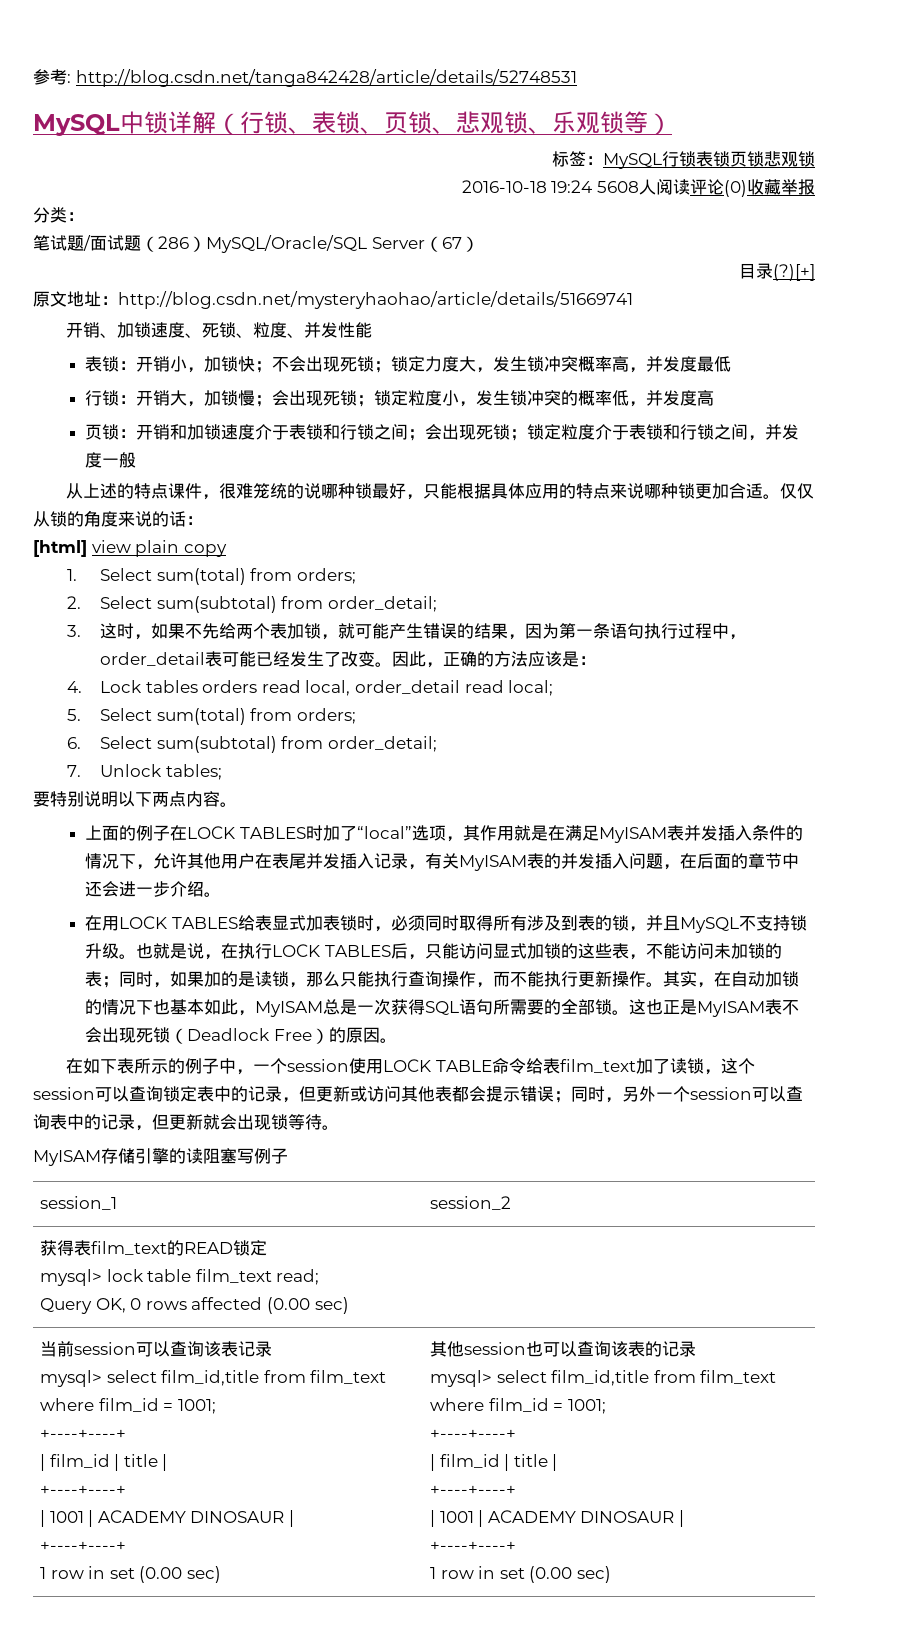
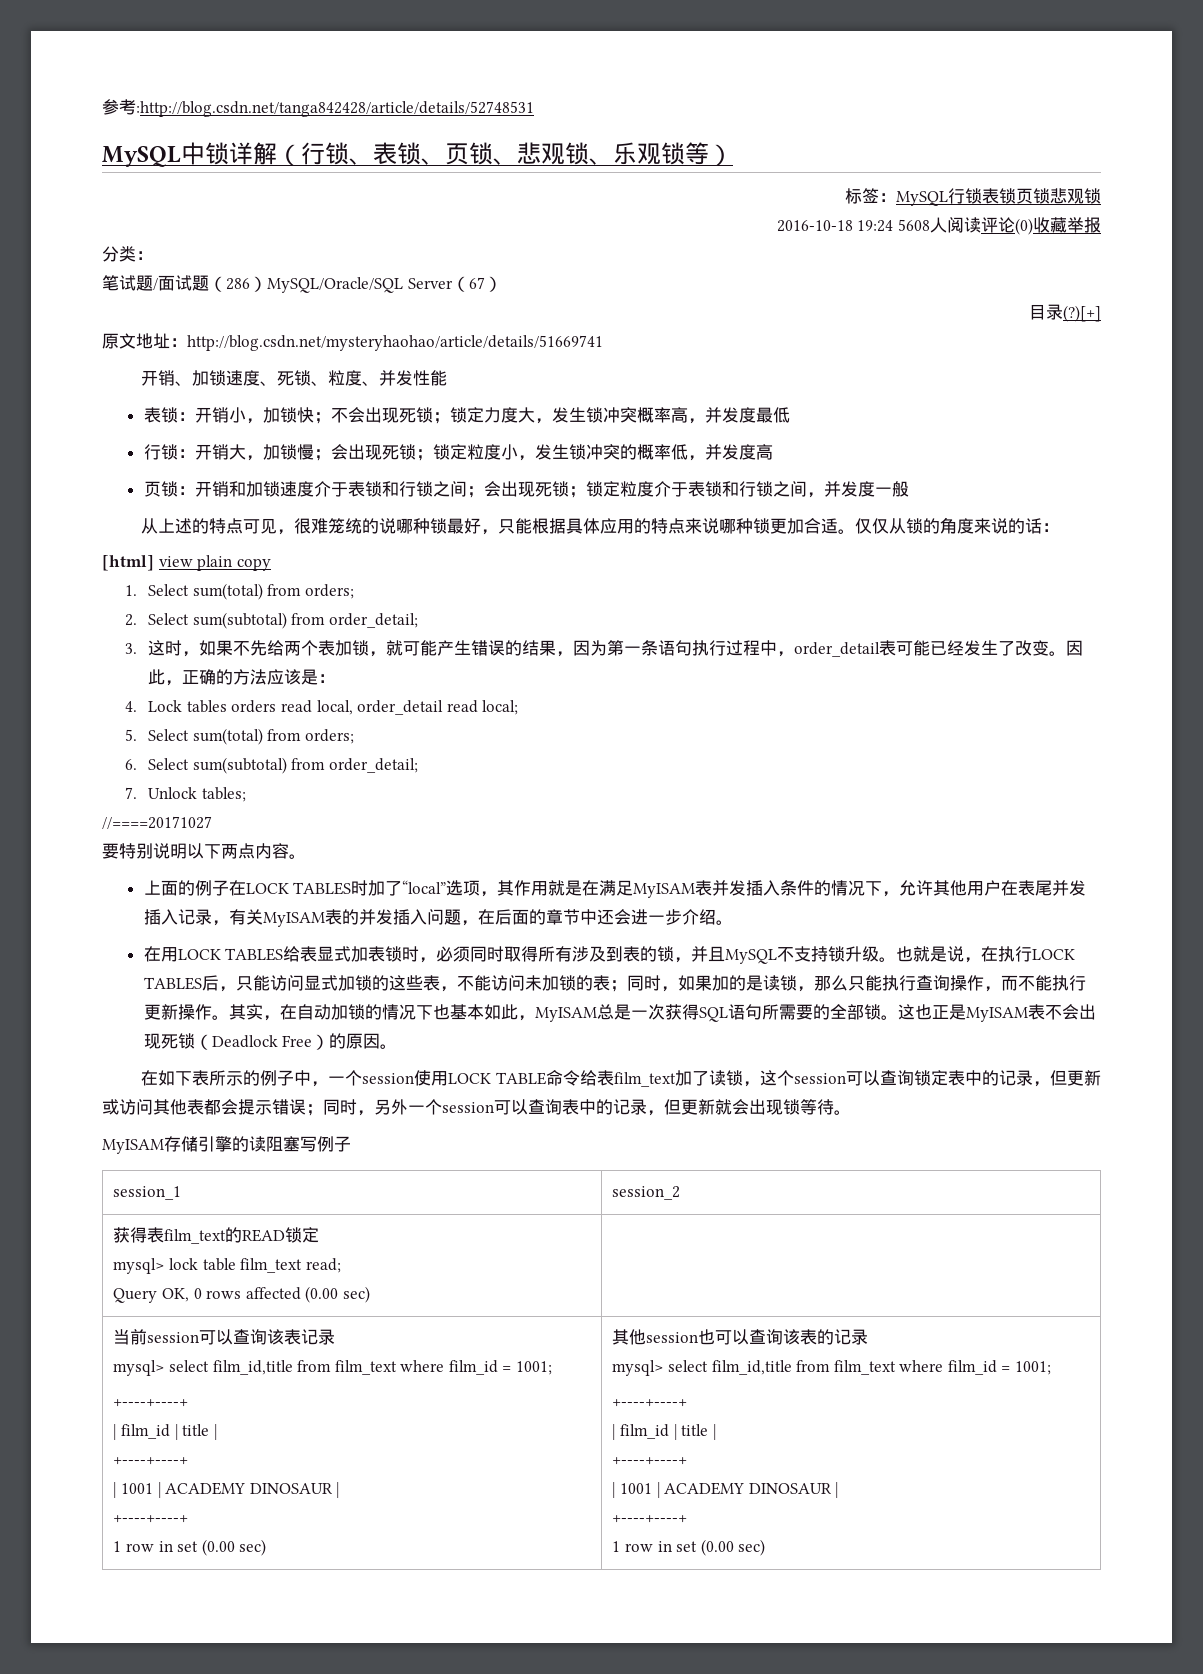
[67,69,577,87] : http://blog.csdn.net/tanga842428/article/details/52748531 -> [136,101,534,117] :http://blog.csdn.net/tanga842428/article/details/52748531
[168,483,203,499] 课件 -> [243,518,278,534] 可见
(222, 772) none -> [102,816,212,829] // //====20171027

